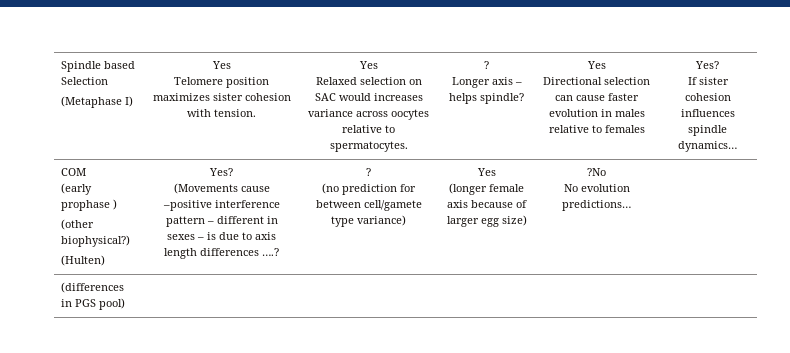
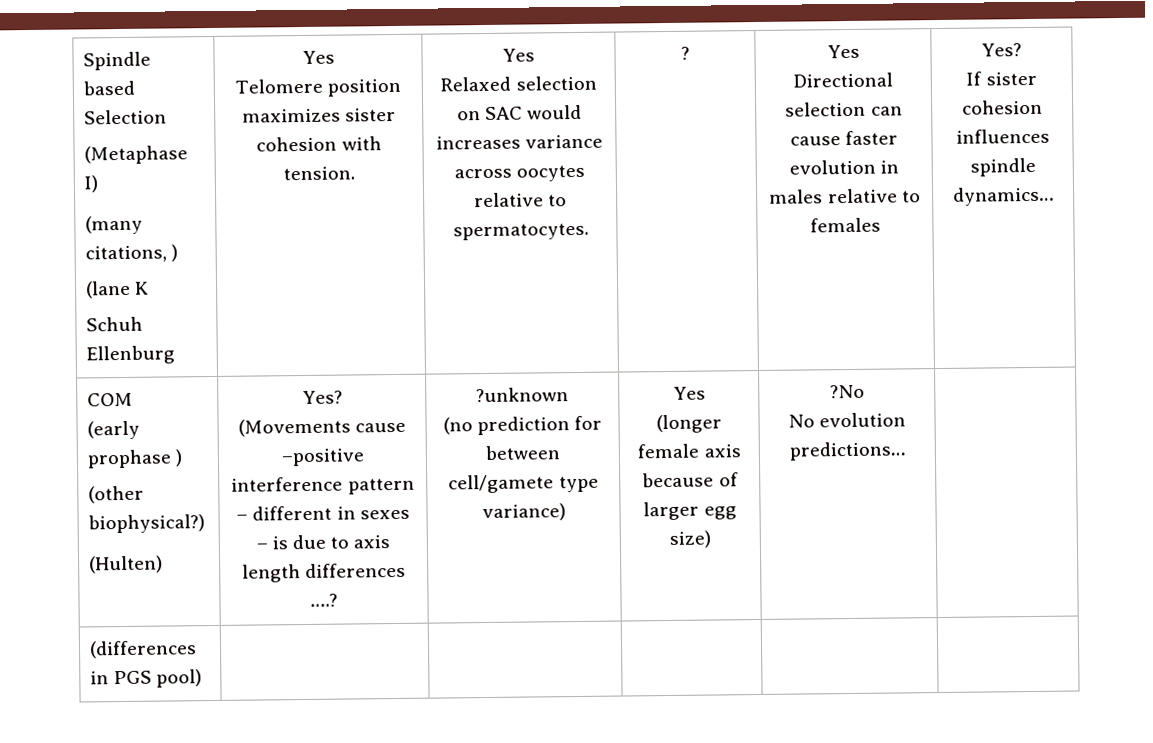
(134, 101) none -> [84,215,143,235] [84,244,178,263] [84,280,149,299] [85,316,143,332] [85,345,175,365] // (many citations, ) // (lane K // Schuh Ellenburg
[451,77,522,88] [449,93,524,104] // Longer axis – helps spindle? -> (690, 53) none
[366,168,371,176] ? -> [476,387,569,403] ?unknown

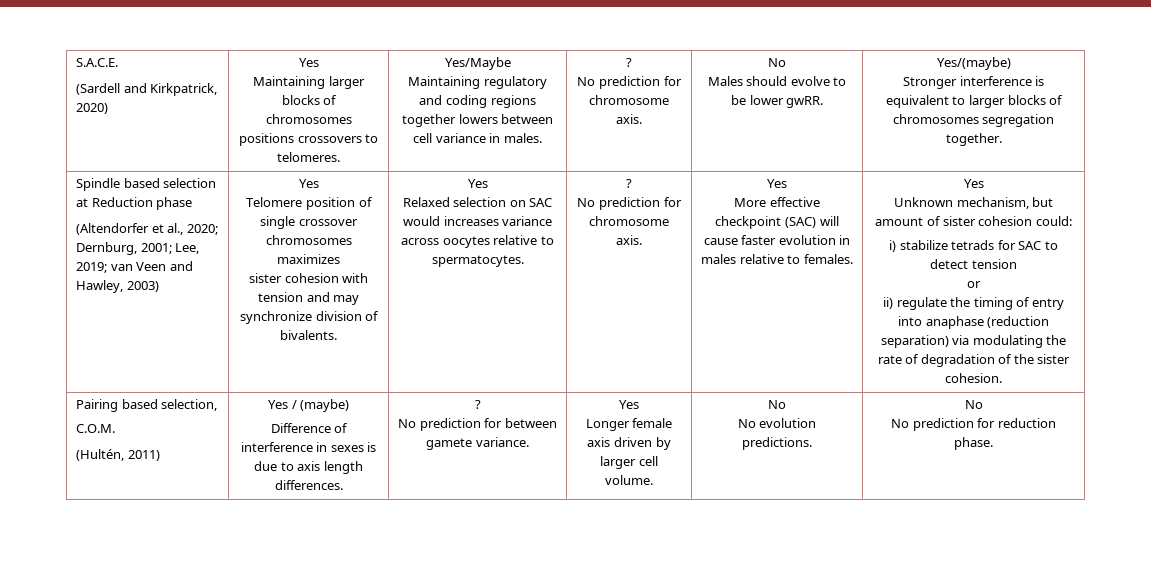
[82,51,151,71] [82,80,135,96] [83,109,167,125] [83,145,188,165] [83,175,99,193] [84,215,143,235] [84,244,178,263] [84,280,149,299] [85,316,143,332] [85,345,175,365] Spindle based Selection // (Metaphase I) // (many citations, ) // (lane K // Schuh Ellenburg -> [76,58,119,67] [76,83,218,96] [76,103,109,114] [298,58,319,67] [253,76,365,89] [281,95,338,105] [265,114,352,124] [238,133,379,146] [277,152,340,162] [444,57,511,70] [408,76,547,89] [419,95,536,108] [401,114,554,127] [413,133,542,143] [626,58,632,67] [577,76,682,89] [589,95,669,105] [616,114,642,124] [768,58,786,67] [707,76,847,86] [730,95,824,108] [936,57,1011,70] [902,76,1045,89] [885,95,1064,108] [892,114,1055,127] [945,133,1002,146] [76,178,217,191] [76,197,193,210] [76,223,218,235] [76,242,200,255] [76,261,193,273] [76,280,159,293] S.A.C.E. // (Sardell and Kirkpatrick, 2020) | Yes // Maintaining larger blocks of chromosomes positions crossovers to telomeres. | Yes/Maybe // Maintaining regulatory and coding regions together lowers between cell variance in males. | ? // No prediction for chromosome axis. | No // Males should evolve to be lower gwRR. | Yes/(maybe) // Stronger interference is equivalent to larger blocks of chromosomes segregation together. // Spindle based selection at Reduction phase // (Altendorfer et al., 2020; Dernburg, 2001; Lee, 2019; van Veen and Hawley, 2003)
(402, 87) none -> [358,197,373,207] [260,216,358,229] [265,235,352,245] of single crossover chromosomes
(341, 115) none -> (340, 259) //
[283,166,355,181] tension. -> [257,292,360,305] [239,311,380,324] [280,330,337,340] tension and may synchronize division of bivalents.
[826,44,860,59] [793,72,893,88] [785,101,903,117] | Yes // Directional selection can -> [577,197,682,210] [589,216,669,226] [616,235,642,245] [767,179,787,188] [734,197,820,207] [715,216,839,229] // No prediction for chromosome axis. | Yes // More effective checkpoint (SAC) will
[809,217,881,233] [981,43,1023,57] [966,71,1037,86] [962,99,1043,115] [955,128,1050,144] [969,157,1036,177] [952,186,1055,206] [86,392,133,407] [86,420,140,440] [86,449,183,469] [87,485,144,504] [87,514,205,534] [88,555,163,574] [301,390,343,405] [237,418,407,437] [280,448,365,467] [231,476,415,495] [236,505,333,521] females | Yes? // If sister cohesion influences spindle dynamics… // COM // (early prophase ) // (other biophysical?) // (Hulten) | Yes? // (Movements cause –positive interference pattern – different -> [803,254,853,264] [963,179,984,188] [893,197,1054,209] [875,216,1072,226] [889,240,1058,252] [930,259,1017,269] [967,281,981,288] [883,297,1064,310] [897,316,1050,329] [880,335,1067,348] [877,354,1071,367] [945,373,1002,383] [76,399,218,412] [76,424,116,433] [76,449,160,461] [267,399,350,412] [270,423,349,433] [240,442,313,452] females. | Yes // Unknown mechanism, but amount of sister cohesion could: // i) stabilize tetrads for SAC to detect tension // or // ii) regulate the timing of entry into anaphase (reduction separation) via modulating the rate of degradation of the sister cohesion. // Pairing based selection, // C.O.M. // (Hultén, 2011) | Yes / (maybe) // Difference of interference
[255,543,268,550] – -> (364, 448) none
[305,562,407,578] [310,593,338,607] [476,387,569,403] [442,415,603,436] [485,445,560,461] [448,474,599,494] [481,503,566,522] [672,386,706,400] [656,414,722,434] differences ….? | ?unknown // (no prediction for between cell/gamete type variance) | Yes // (longer -> [274,480,343,490] [474,400,481,409] [398,418,557,431] [426,437,529,450] [619,400,639,409] [585,419,630,431] differences. | ? // No prediction for between gamete variance. | Yes // Longer
[642,472,739,488] [643,501,737,521] [669,530,711,548] [829,384,865,399] [787,412,907,428] [788,441,906,461] [88,640,197,659] [89,669,203,688] because of larger egg size) | ?No // No evolution predictions… | // (differences in PGS pool) | | | | | -> [614,437,671,450] [600,456,658,469] [605,475,653,485] [768,400,786,409] [737,418,817,428] [742,437,812,450] [964,400,983,409] [891,418,1056,431] [954,437,993,450] driven by larger cell volume. | No // No evolution predictions. | No // No prediction for reduction phase.

